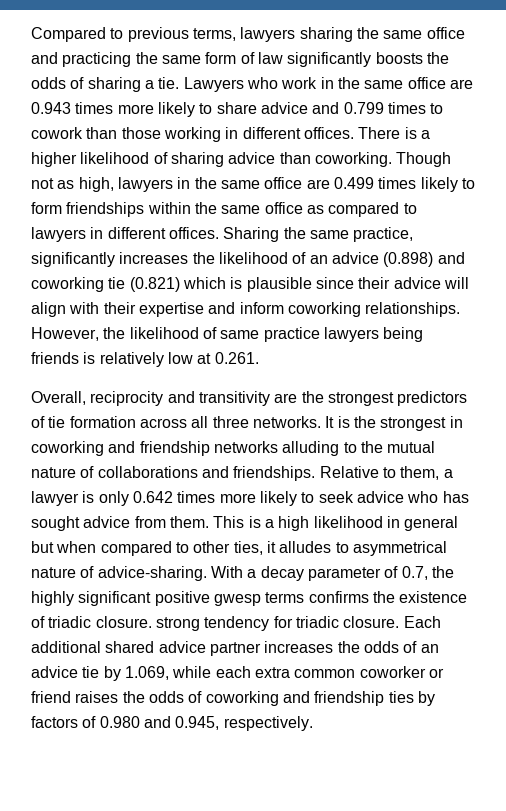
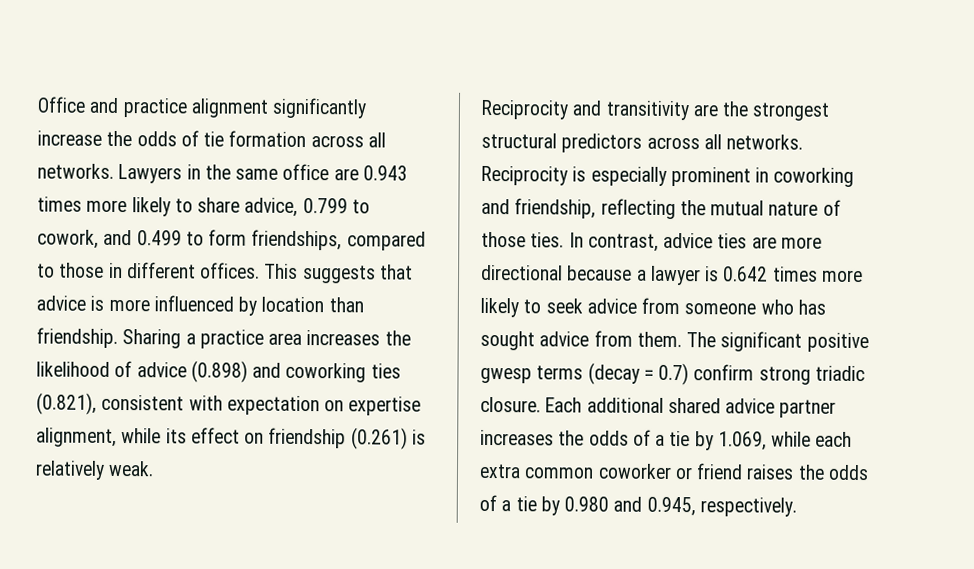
[31,27,465,42] [31,52,449,67] [31,77,318,92] Compared to previous terms, lawyers sharing the same office and practicing the same form of law significantly boosts the odds of sharing a tie. Lawyers who work -> [37,96,368,119] [37,130,386,148] [37,163,183,184] Office and practice alignment significantly increase the odds of tie formation across all networks. Lawyers
[260,102,444,114] [31,127,430,142] [31,152,452,167] [31,177,475,192] [31,202,417,217] [31,227,414,242] [31,252,115,267] advice and 0.799 times to cowork than those working in different offices. There is a higher likelihood of sharing advice than coworking. Though not as high, lawyers in the same office are 0.499 times likely to form friendships within the same office as compared to lawyers in different offices. Sharing the same practice, significantly -> [244,197,370,217] [37,229,426,251] [37,262,413,284] [36,295,364,316] [36,327,303,349] advice, 0.799 to cowork, and 0.499 to form friendships, compared to those in different offices. This suggests that advice is more influenced by location than friendship. Sharing a practice area
[309,255,328,264] an -> (133, 369) none
[108,277,469,292] [31,302,461,317] [31,327,424,342] [31,352,259,367] [31,391,164,406] tie (0.821) which is plausible since their advice will align with their expertise and inform coworking relationships. However, the likelihood of same practice lawyers being friends is relatively low at 0.261. // Overall, reciprocity -> [370,363,401,379] [36,392,422,416] [36,427,426,450] [35,460,155,480] [481,99,568,120] ties (0.821), consistent with expectation on expertise alignment, while its effect on friendship (0.261) is relatively weak. // Reciprocity
[397,391,468,406] [31,416,463,431] [31,441,436,456] [31,466,440,481] predictors of tie formation across all three networks. It is the strongest in coworking and friendship networks alluding to the mutual nature of collaborations and friendships. Relative to them, -> [481,132,804,153] [481,165,855,187] [481,198,841,220] [481,231,822,252] [481,264,633,281] structural predictors across all networks. Reciprocity is especially prominent in coworking and friendship, reflecting the mutual nature of those ties. In contrast, advice ties are more directional because
[98,491,129,506] only -> (720, 274) none
(404, 497) none -> [641,297,757,315] from someone
[213,516,459,531] [31,541,447,556] [31,566,454,581] [31,591,468,606] [31,616,293,631] This is a high likelihood in general but when compared to other ties, it alludes to asymmetrical nature of advice-sharing. With a decay parameter of 0.7, the highly significant positive gwesp terms confirms the existence of triadic closure. strong tendency for -> [686,331,869,353] [480,362,811,386] The significant positive gwesp terms (decay = 0.7) confirm strong
[420,644,439,653] [31,666,78,678] an advice -> [655,434,666,446] a
[205,691,435,706] [31,716,97,728] coworking and friendship ties by factors of -> [501,496,560,516] a tie by

